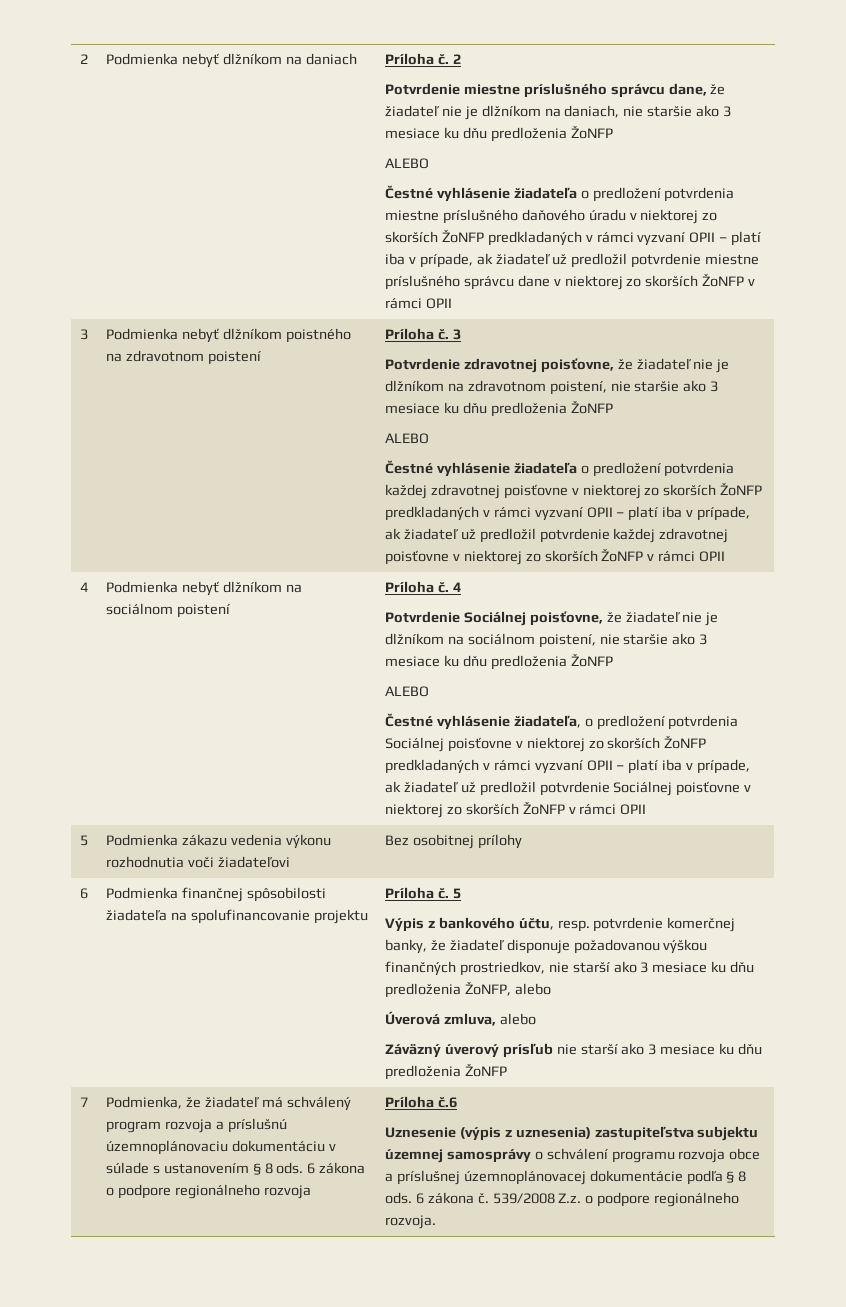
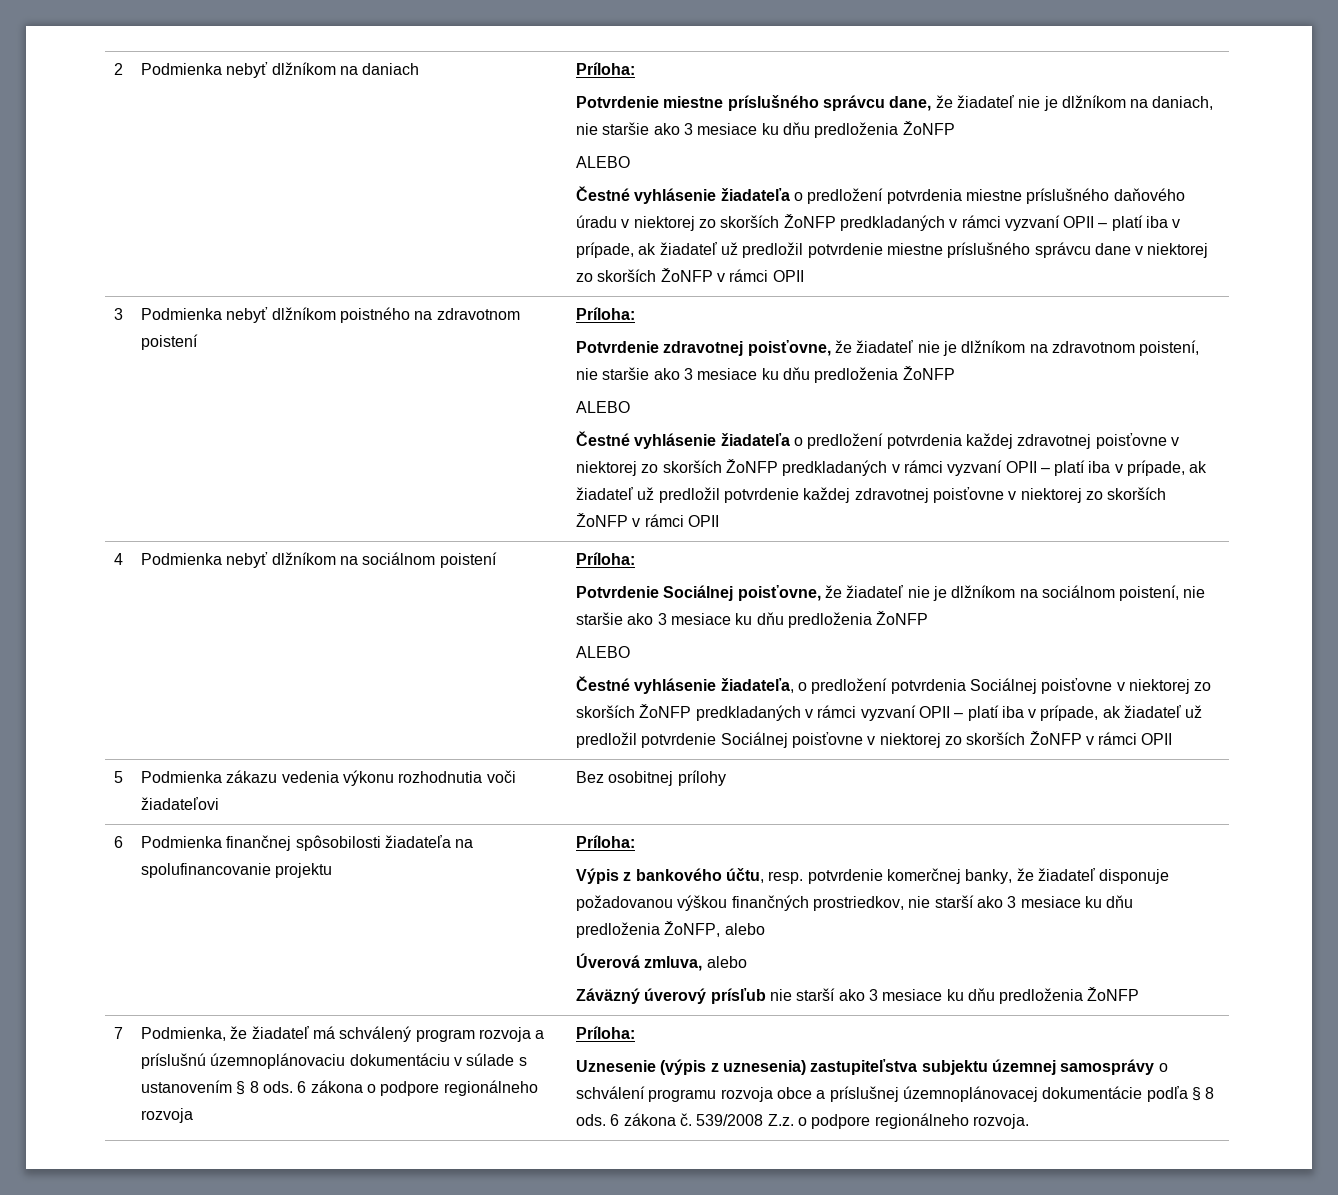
[384,53,461,65] Príloha č. 2 -> [575,62,635,75] Príloha:
[384,328,461,340] Príloha č. 3 -> [575,307,635,320] Príloha:
[384,581,461,593] Príloha č. 4 -> [575,552,635,565] Príloha:
[384,887,461,899] Príloha č. 5 -> [575,835,635,848] Príloha:
[384,1096,457,1108] Príloha č.6 -> [575,1026,635,1039] Príloha:

